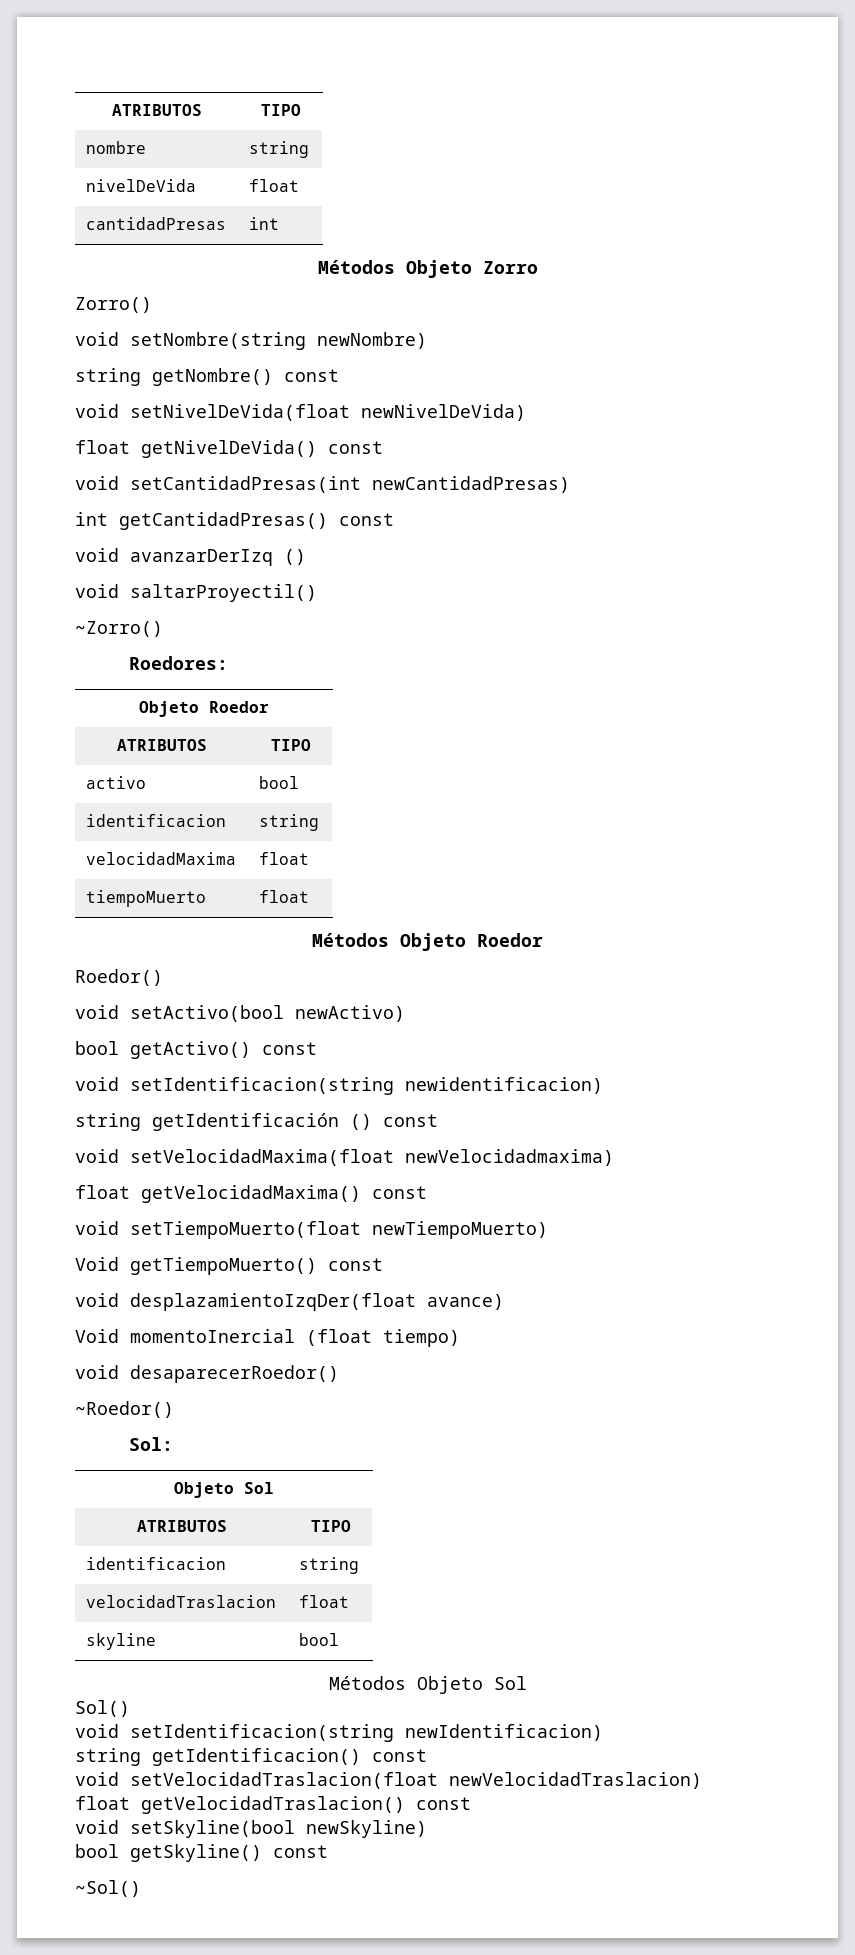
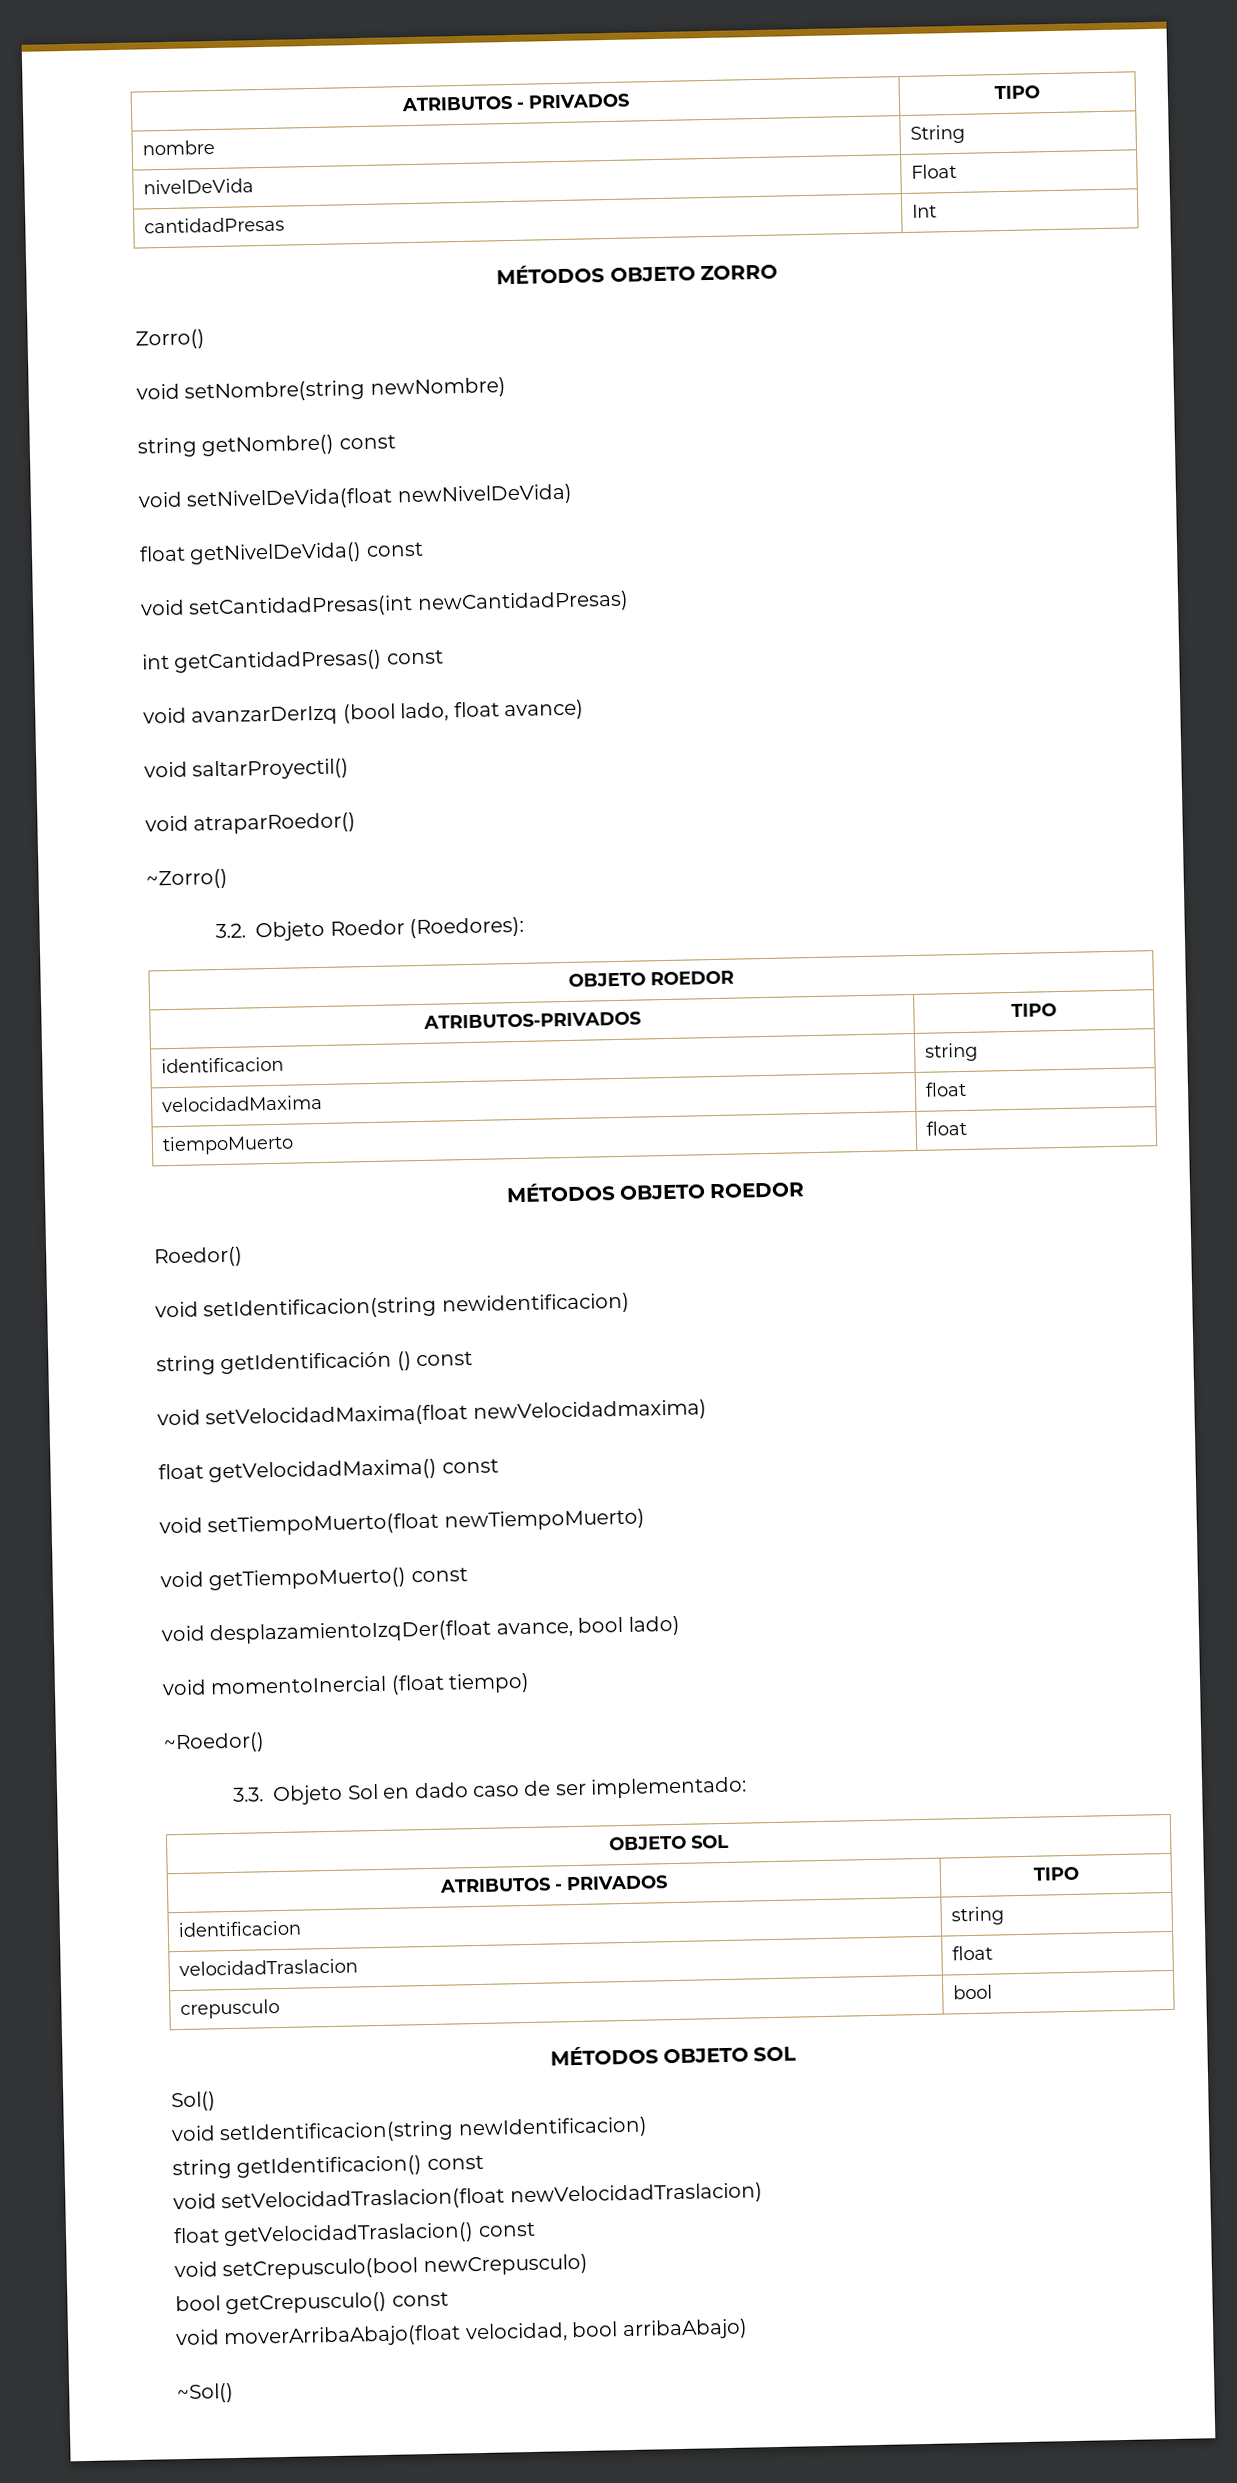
[112,104,202,116] ATRIBUTOS -> [400,93,630,112] ATRIBUTOS - PRIVADOS
[249,141,310,158] string -> [910,124,966,144] String
[249,179,300,192] float -> [911,163,958,179] Float
[249,217,280,230] [317,260,538,278] int // Métodos Objeto Zorro -> [912,204,938,218] [496,264,778,285] Int // MÉTODOS OBJETO ZORRO
[284,549,306,565] () -> [342,699,584,724] (bool lado, float avance)
(317, 593) none -> [145,812,357,835] // void atraparRoedor()
[128,656,228,670] [139,701,269,717] [117,739,207,751] [270,739,311,751] [86,776,147,789] [259,776,300,789] Roedores: // Objeto Roedor // ATRIBUTOS | TIPO // activo | bool -> [215,916,525,942] [568,970,734,987] [422,1011,641,1029] [1011,1003,1057,1017] 3.2. Objeto Roedor (Roedores): // OBJETO ROEDOR // ATRIBUTOS-PRIVADOS | TIPO
[312,933,543,951] [75,969,163,986] [75,1005,405,1022] [75,1041,317,1059] Métodos Objeto Roedor // Roedor() // void setActivo(bool newActivo) // bool getActivo() const -> [505,1182,806,1203] [154,1246,243,1268] MÉTODOS OBJETO ROEDOR // Roedor()
[75,1257,119,1271] Void -> [160,1571,204,1588] void
[427,1294,504,1310] [75,1329,119,1343] avance) // Void -> [495,1615,680,1638] [162,1679,207,1696] avance, bool lado) // void
[75,1365,339,1383] // void desaparecerRoedor() -> (531, 1683) none
[128,1437,173,1451] [174,1482,274,1498] [137,1520,227,1532] Sol: // Objeto Sol // ATRIBUTOS -> [232,1776,748,1806] [609,1834,729,1851] [439,1875,668,1893] 3.3. Objeto Sol en dado caso de ser implementado: // OBJETO SOL // ATRIBUTOS - PRIVADOS
[86,1633,157,1650] [299,1633,340,1646] [328,1676,527,1694] skyline | bool // Métodos Objeto Sol -> [180,1999,281,2020] [953,1984,994,2000] [549,2045,797,2066] crepusculo | bool // MÉTODOS OBJETO SOL
[130,1820,427,1838] [75,1844,328,1862] setSkyline(bool newSkyline) // bool getSkyline() const -> [222,2253,588,2281] [175,2291,449,2315] [175,2318,748,2349] setCrepusculo(bool newCrepusculo) // bool getCrepusculo() const // void moverArribaAbajo(float velocidad, bool arribaAbajo)

